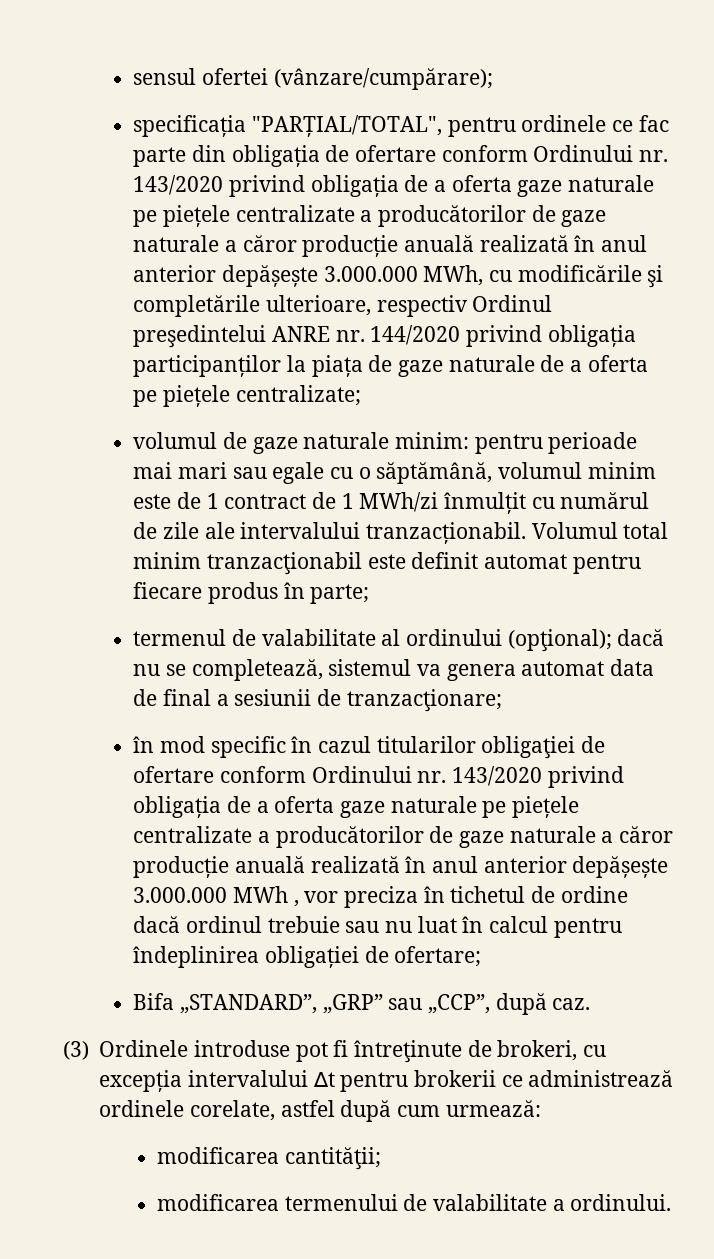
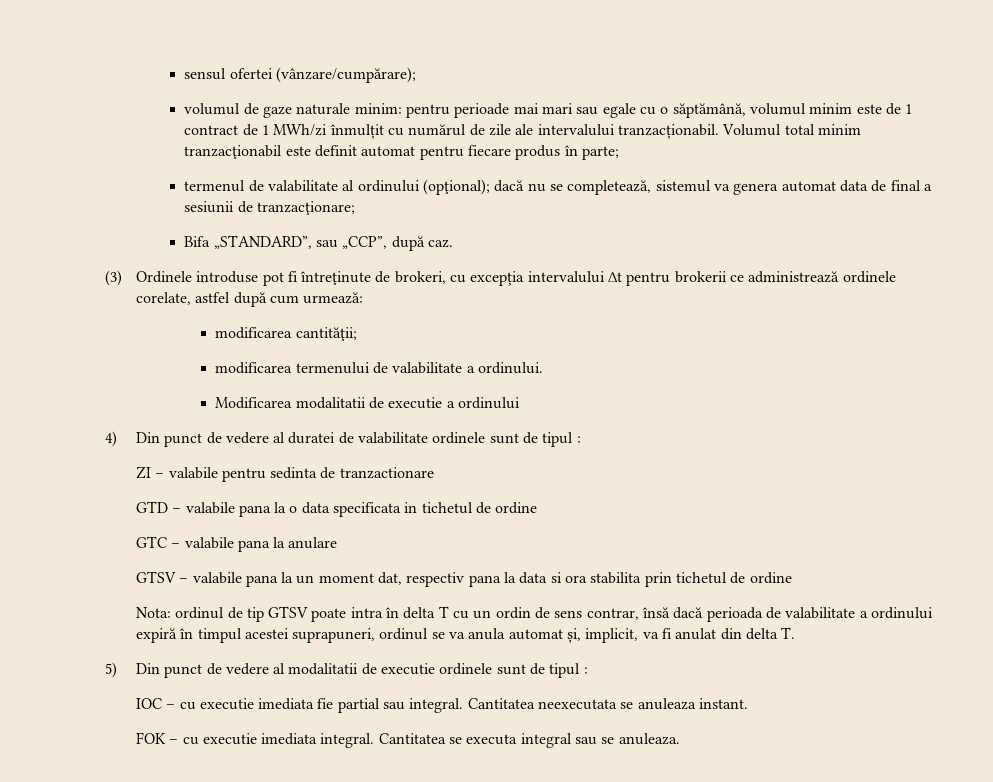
[133,115,669,137] [133,145,668,167] [133,175,654,197] [133,205,607,227] [133,235,647,257] [133,265,664,288] [133,295,553,317] [133,325,636,348] [133,355,648,377] [133,385,361,407] // specificația "PARȚIAL/TOTAL", pentru ordinele ce fac parte din obligația de ofertare conform Ordinului nr. 143/2020 privind obligația de a oferta gaze naturale pe piețele centralizate a producătorilor de gaze naturale a căror producție anuală realizată în anul anterior depășește 3.000.000 MWh, cu modificările şi completările ulterioare, respectiv Ordinul preşedintelui ANRE nr. 144/2020 privind obligația participanților la piața de gaze naturale de a oferta pe piețele centralizate; -> (417, 75) none
[133,736,605,759] [133,766,624,788] [133,796,579,818] [133,826,673,848] [133,856,669,878] [133,886,628,908] [133,916,622,938] [133,946,482,968] // în mod specific în cazul titularilor obligaţiei de ofertare conform Ordinului nr. 143/2020 privind obligația de a oferta gaze naturale pe piețele centralizate a producătorilor de gaze naturale a căror producție anuală realizată în anul anterior depășește 3.000.000 MWh , vor preciza în tichetul de ordine dacă ordinul trebuie sau nu luat în calcul pentru îndeplinirea obligației de ofertare; -> (356, 208) none
[322,994,383,1014] „GRP” -> (312, 242) none
(672, 1202) none -> [215,397,520,409] [104,431,581,447] [135,466,434,482] [135,501,538,517] [135,536,338,552] [135,571,792,587] [135,606,933,622] [135,627,796,643] [104,662,588,678] [135,698,749,713] [135,732,680,748] // Modificarea modalitatii de executie a ordinului // 4) Din punct de vedere al duratei de valabilitate ordinele sunt de tipul : // ZI – valabile pentru sedinta de tranzactionare // GTD – valabile pana la o data specificata in tichetul de ordine // GTC – valabile pana la anulare // GTSV – valabile pana la un moment dat, respectiv pana la data si ora stabilita prin tichetul de ordine // Nota: ordinul de tip GTSV poate intra în delta T cu un ordin de sens contrar, însă dacă perioada de valabilitate a ordinului expiră în timpul acestei suprapuneri, ordinul se va anula automat și, implicit, va fi anulat din delta T. // 5) Din punct de vedere al modalitatii de executie ordinele sunt de tipul : // IOC – cu executie imediata fie partial sau integral. Cantitatea neexecutata se anuleaza instant. // FOK – cu executie imediata integral. Cantitatea se executa integral sau se anuleaza.

